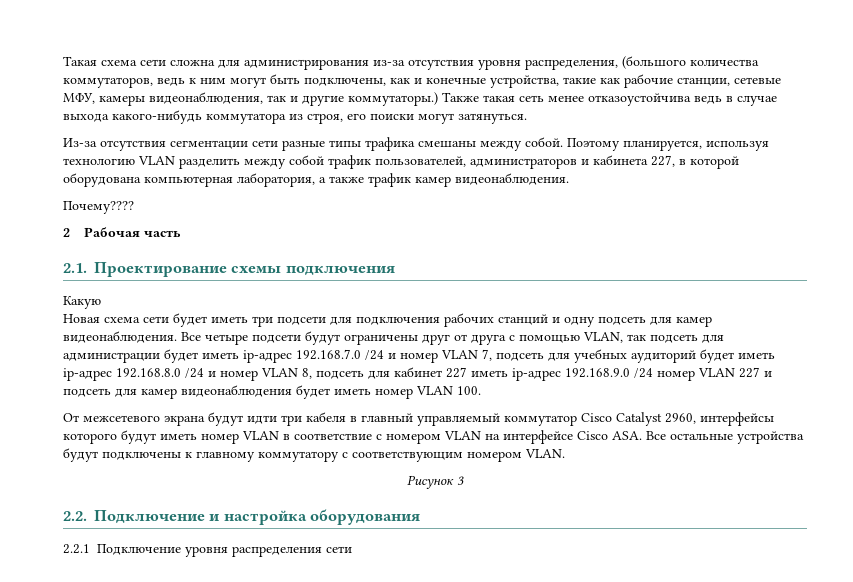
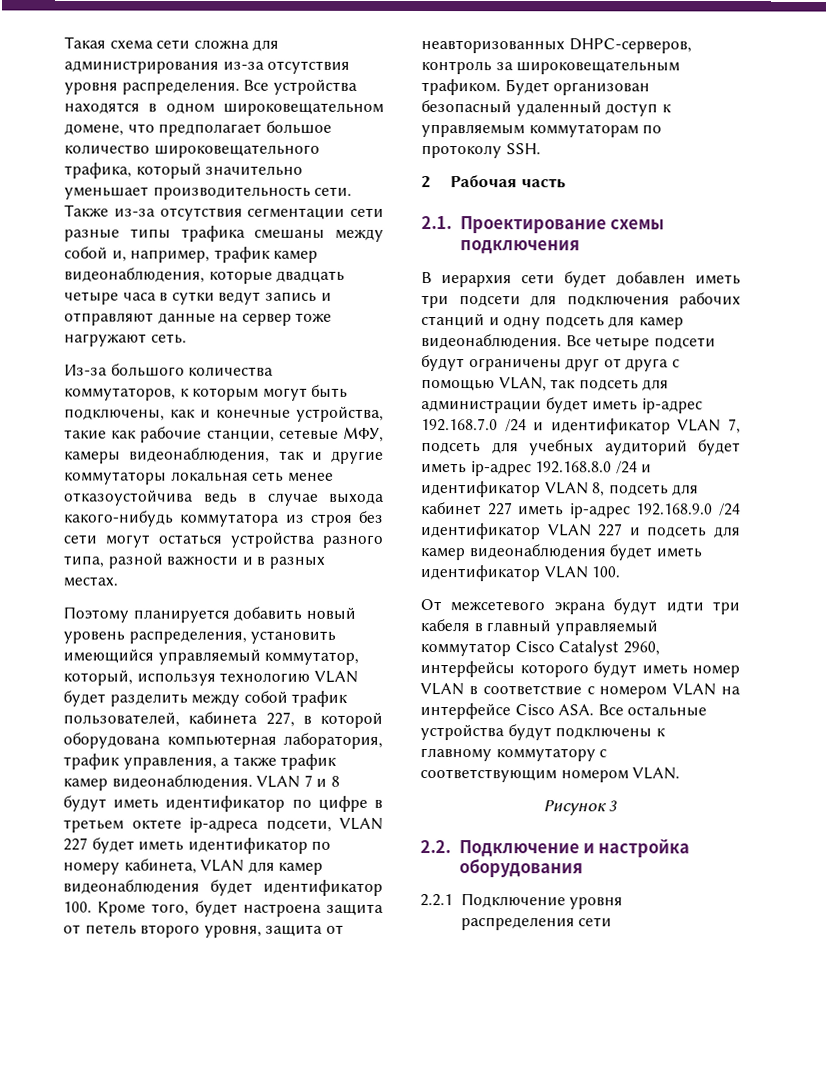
[525,56,759,70] [63,77,226,88] распределения, (большого количества коммутаторов, ведь к ним -> [121,78,357,95] [64,102,384,116] [64,120,332,137] [64,144,320,158] [64,162,304,179] [64,186,353,200] [64,204,384,221] [64,225,384,242] [64,246,319,263] [64,267,346,284] [64,291,332,305] [64,312,333,326] [64,333,187,347] [64,363,274,377] [64,387,260,401] распределения. Все устройства находятся в одном широковещательном домене, что предполагает большое количество широковещательного трафика, который значительно уменьшает производительность сети. Также из-за отсутствия сегментации сети разные типы трафика смешаны между собой и, например, трафик камер видеонаблюдения, которые двадцать четыре часа в сутки ведут запись и отправляют данные на сервер тоже нагружают сеть. // Из-за большого количества коммутаторов, к которым
[348,92,515,106] коммутаторы.) Также такая -> [64,471,249,485] коммутаторы локальная
[307,113,527,124] [63,137,702,151] строя, его поиски могут затянуться. // Из-за отсутствия сегментации сети разные типы трафика смешаны между собой. Поэтому планируется, -> [310,510,384,527] [63,531,383,548] [63,552,325,569] [63,576,118,587] [63,606,356,623] [63,630,337,644] [63,648,360,665] [63,669,133,686] строя без сети могут остаться устройства разного типа, разной важности и в разных местах. // Поэтому планируется добавить новый уровень распределения, установить имеющийся управляемый коммутатор, который,
(175, 160) none -> [63,690,106,707] будет
[470,158,589,169] администраторов и -> (180, 719) none
(315, 180) none -> [63,753,217,770] трафик управления,
[63,201,134,214] // Почему???? -> [256,774,340,788] [63,795,383,812] [63,817,383,833] [63,837,332,854] [63,858,324,875] [63,879,383,896] [63,900,383,917] [63,924,344,938] [421,38,692,54] [421,61,681,75] [421,79,651,96] [421,100,672,117] [421,124,663,138] [421,143,541,159] VLAN 7 и 8 будут иметь идентификатор по цифре в третьем октете ip-адреса подсети, VLAN 227 будет иметь идентификатор по номеру кабинета, VLAN для камер видеонаблюдения будет идентификатор 100. Кроме того, будет настроена защита от петель второго уровня, защита от неавторизованных DHPC-серверов, контроль за широковещательным трафиком. Будет организован безопасный удаленный доступ к управляемым коммутаторам по протоколу SSH.
[63,296,101,309] [63,314,140,323] Какую // Новая схема -> [421,272,512,288] В иерархия
(207, 320) none -> [616,271,686,287] добавлен
[400,352,438,363] номер -> [550,418,671,435] идентификатор
[220,370,258,381] номер -> [421,481,541,498] идентификатор
[657,370,695,381] номер -> [420,523,541,540] идентификатор
[375,388,413,399] номер -> [420,565,540,582] идентификатор

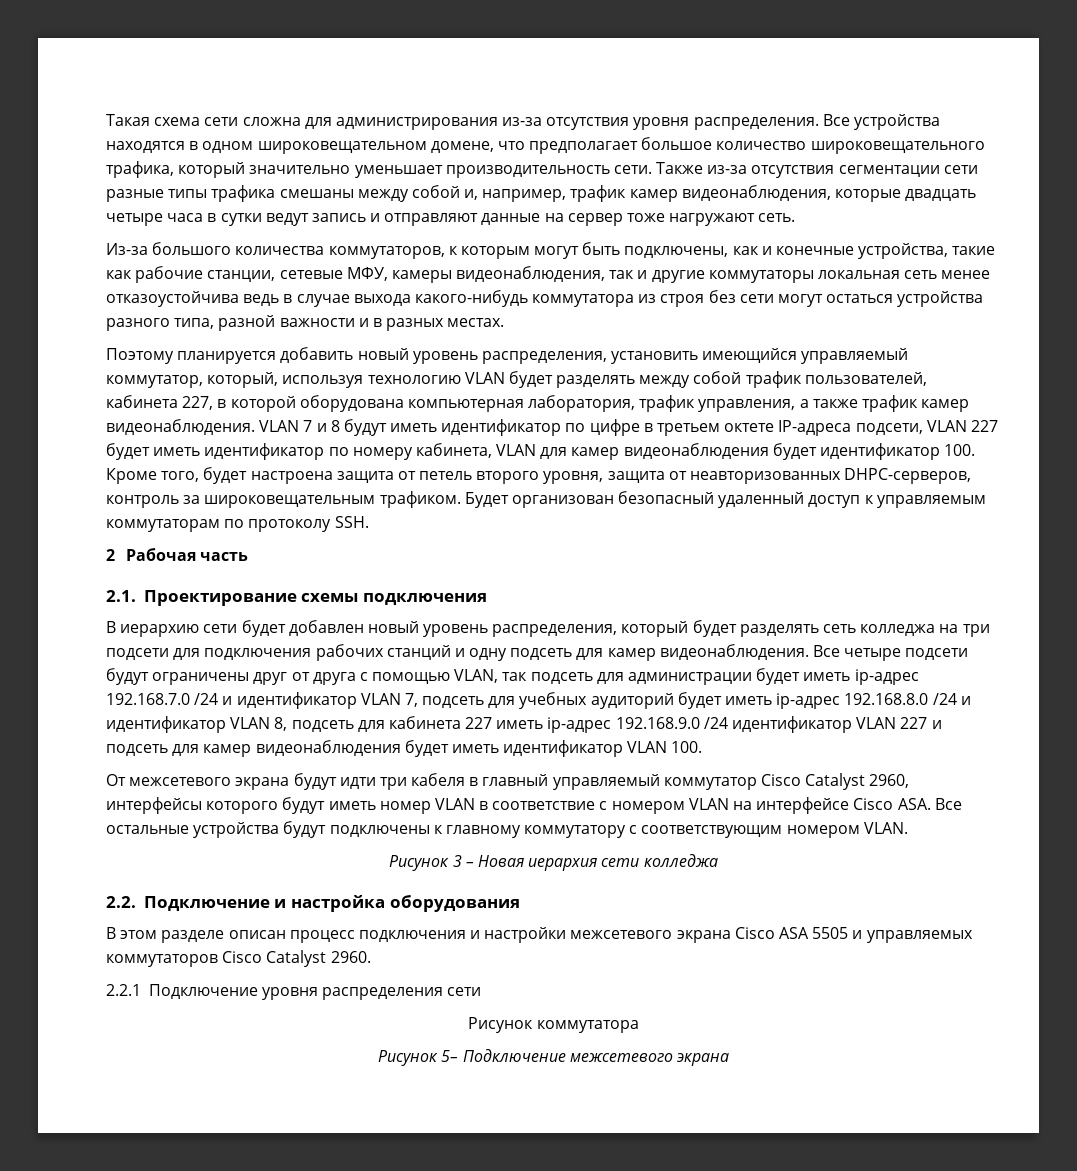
[109,693,188,707] разделить -> [556,375,636,388] разделять
[189,817,258,833] ip-адреса -> [778,420,852,436] IP-адреса
[441,275,512,288] иерархия -> [120,624,200,637] иерархию
[695,274,741,285] иметь -> [367,620,959,637] новый уровень распределения, который будет разделять сеть колледжа на
[421,502,482,515] кабинет -> [388,716,461,729] кабинета
(618, 806) none -> [465,854,718,871] – Новая иерархия сети колледжа
(583, 868) none -> [106,927,973,943] [106,950,371,967] // В этом разделе описан процесс подключения и настройки межсетевого экрана Cisco ASA 5505 и управляемых коммутаторов Cisco Catalyst 2960.
(613, 922) none -> [468,1017,639,1033] [378,1049,729,1066] // Рисунок коммутатора // Рисунок 5– Подключение межсетевого экрана

